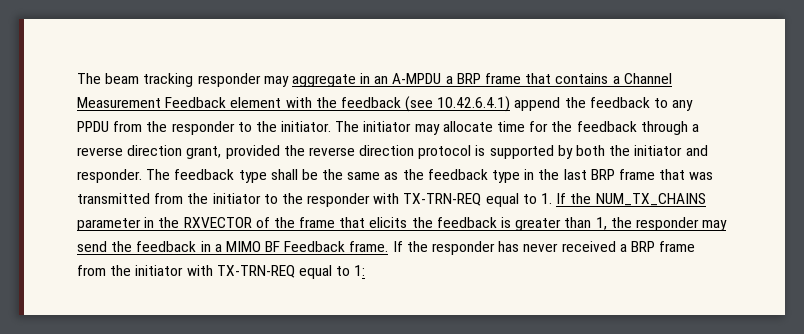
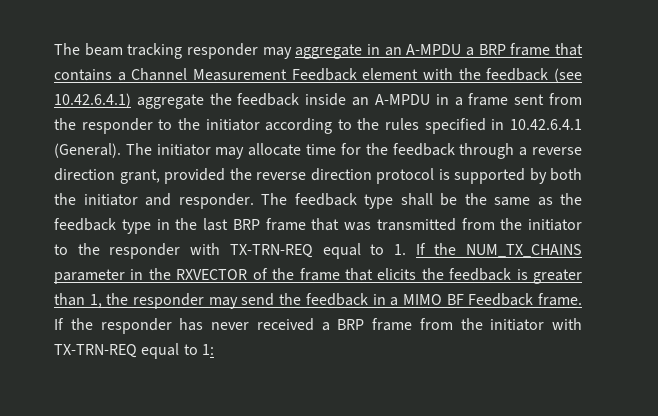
[514,97,694,111] [77,121,109,132] append the feedback to any PPDU -> [136,93,545,109] aggregate the feedback inside an A-MPDU in a frame sent
[281,121,332,132] initiator. -> [205,118,582,134] [54,143,121,158] initiator according to the rules specified in 10.42.6.4.1 (General).

